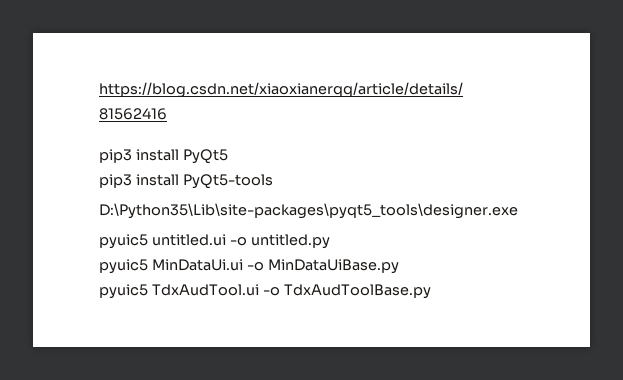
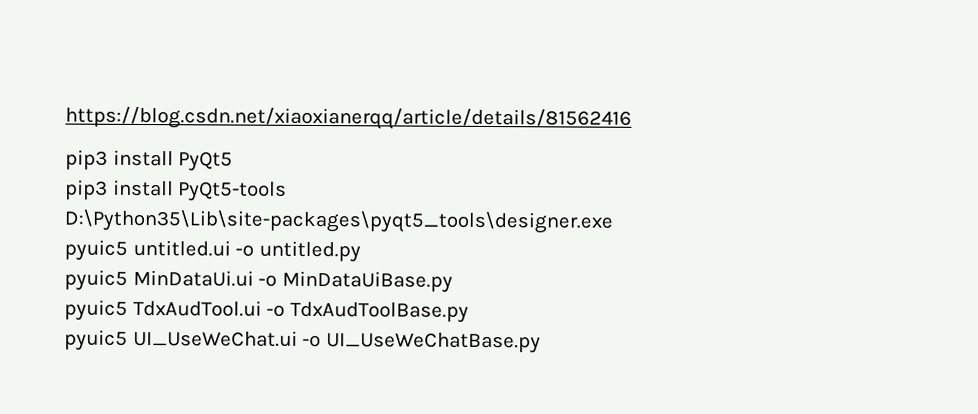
(431, 291) none -> [64,329,541,354] // pyuic5 UI_UseWeChat.ui -o UI_UseWeChatBase.py

